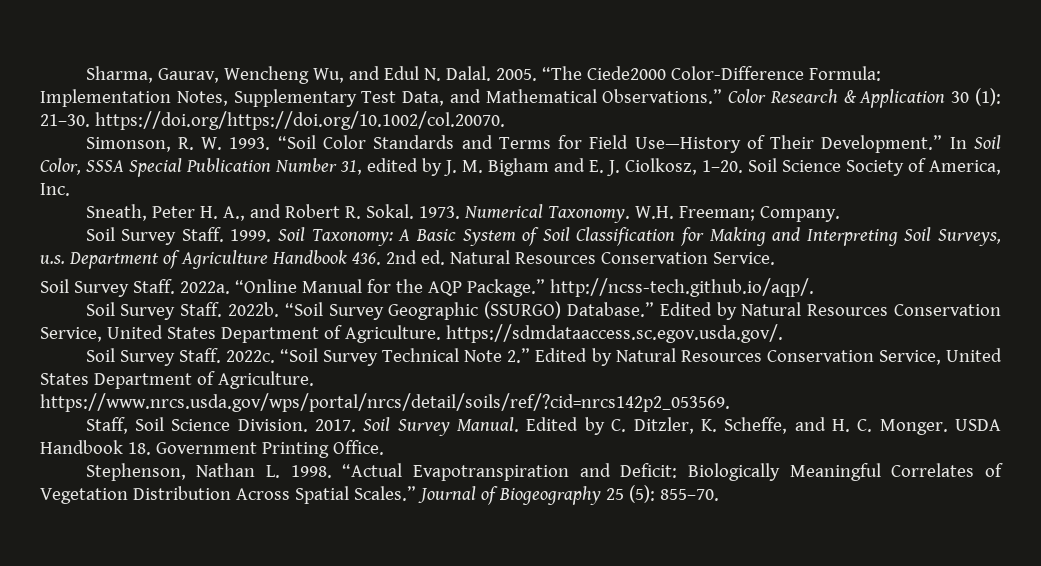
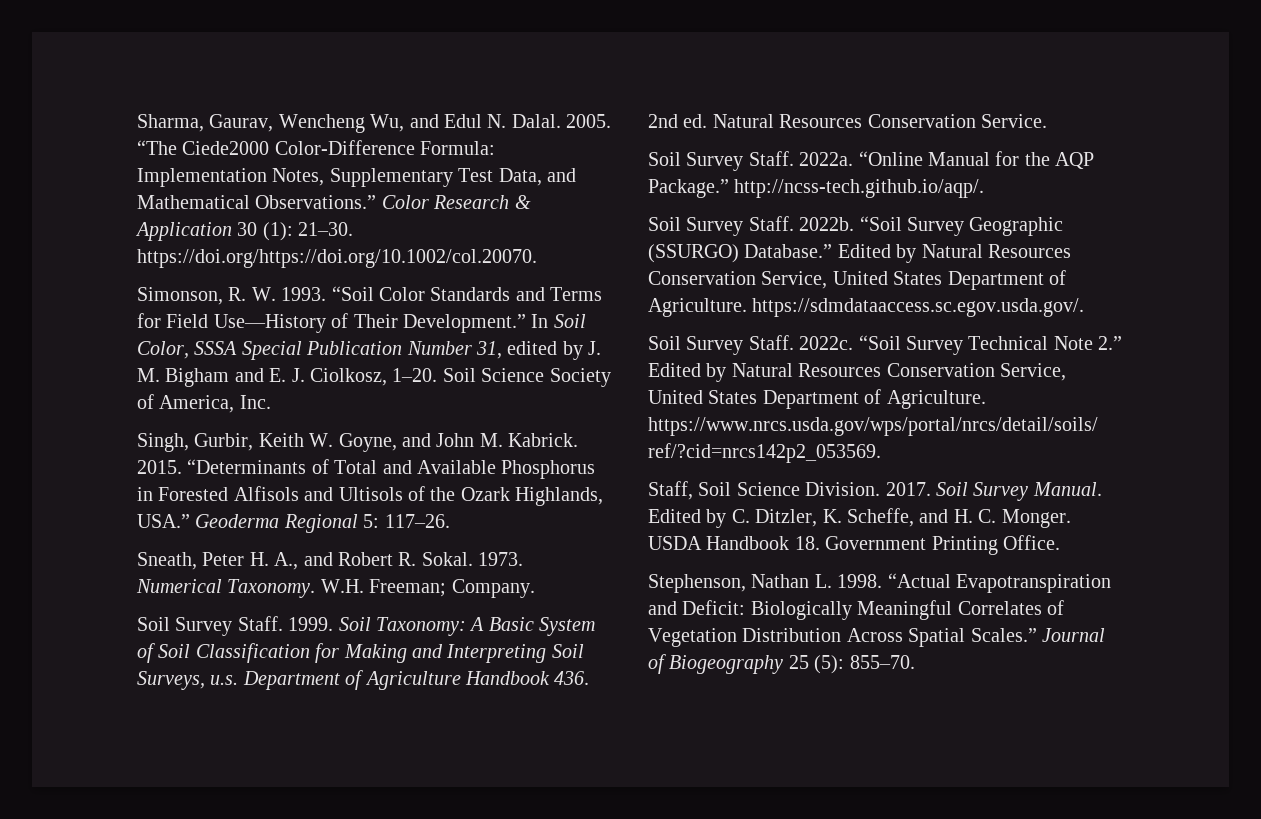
(70, 189) none -> [137,433,579,452] [137,459,596,479] [137,486,604,506] [137,514,450,533] // Singh, Gurbir, Keith W. Goyne, and John M. Kabrick. 2015. “Determinants of Total and Available Phosphorus in Forested Alfisols and Ultisols of the Ozark Highlands, USA.” Geoderma Regional 5: 117–26.

